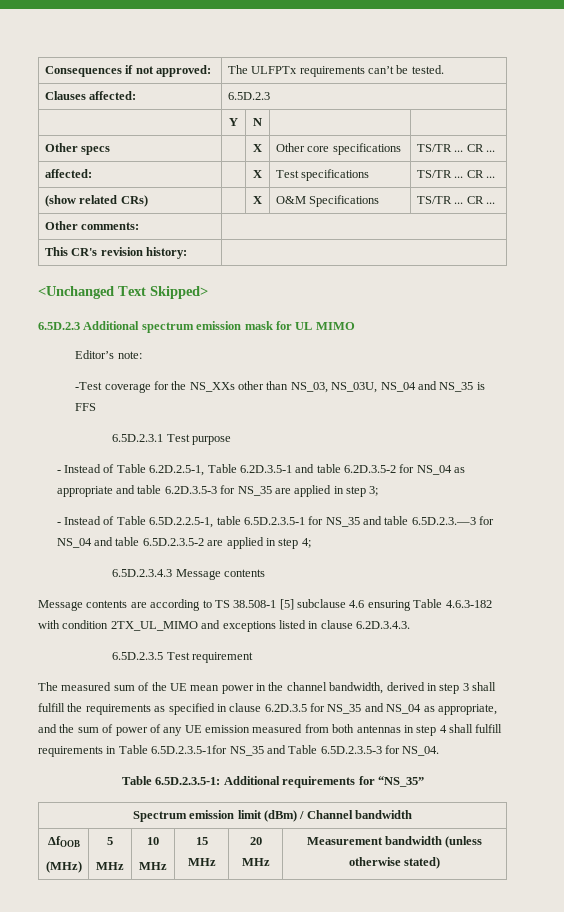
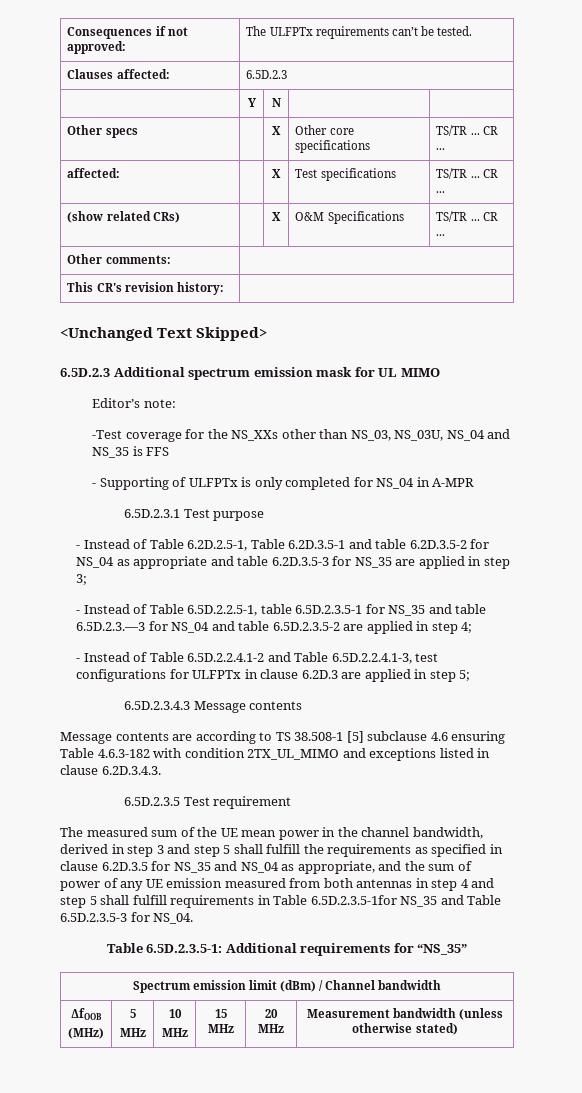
(97, 407) none -> [92,477,475,490] // - Supporting of ULFPTx is only completed for NS_04 in A-MPR
(311, 543) none -> [76,652,439,664] [76,669,471,682] // - Instead of Table 6.5D.2.2.4.1-2 and Table 6.5D.2.2.4.1-3, test configurations for ULFPTx in clause 6.2D.3 are applied in step 5;
(469, 687) none -> [167,844,231,857] and step 5
(447, 729) none -> [471,878,495,888] [60,896,97,908] and step 5

